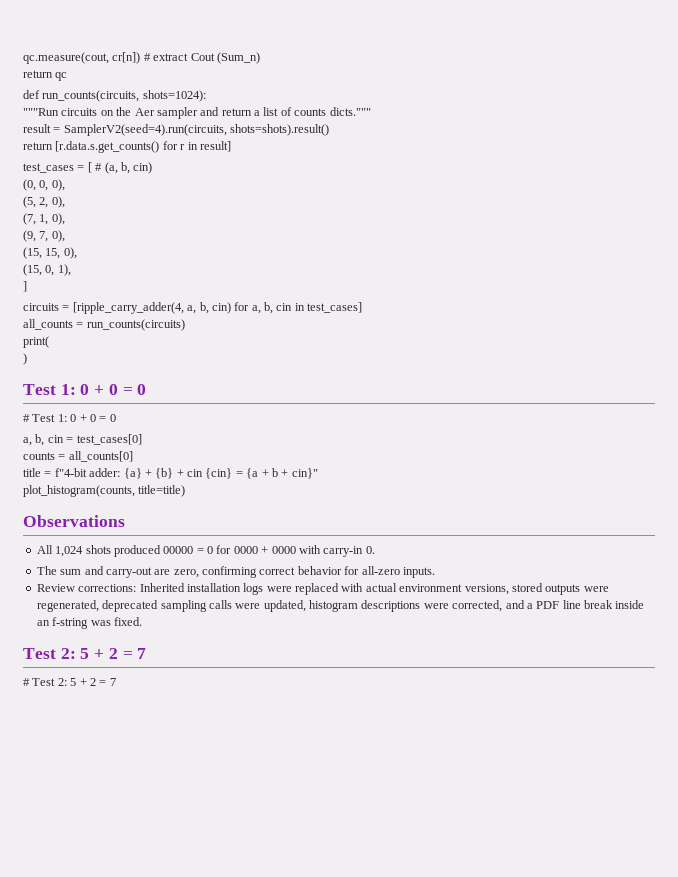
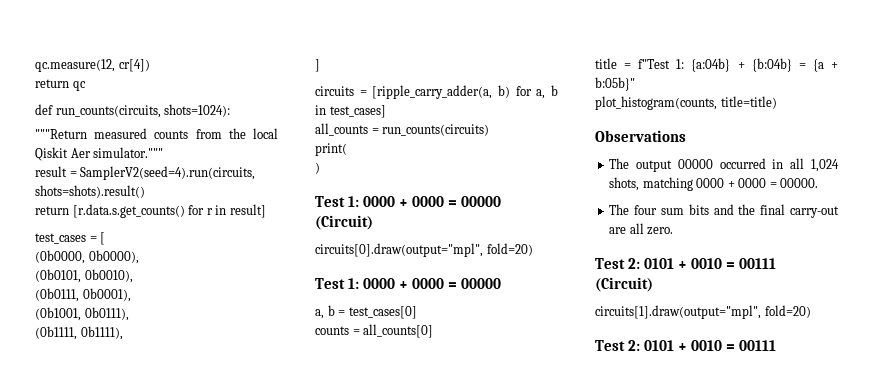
[23,52,260,64] qc.measure(cout, cr[n]) # extract Cout (Sum_n) -> [35,59,150,72] qc.measure(12, cr[4])
[23,107,371,119] """Run circuits on the Aer sampler and return a list of counts dicts.""" -> [35,128,278,139] [35,147,164,161] """Return measured counts from the local Qiskit Aer simulator."""
[95,162,153,174] [23,179,65,191] [23,196,65,208] [23,213,65,225] [23,230,65,242] [23,247,77,259] [23,264,71,276] [23,281,27,292] [23,302,293,314] # (a, b, cin) // (0, 0, 0), // (5, 2, 0), // (7, 1, 0), // (9, 7, 0), // (15, 15, 0), // (15, 0, 1), // ] // circuits = [ripple_carry_adder(4, a, b, cin) for a, b, cin -> [35,250,139,264] [35,269,133,283] [35,288,131,302] [35,307,129,321] [35,326,123,340] [315,59,320,72] [315,85,558,99] // (0b0000, 0b0000), // (0b0101, 0b0010), // (0b0111, 0b0001), // (0b1001, 0b0111), // (0b1111, 0b1111), // ] // circuits = [ripple_carry_adder(a, b) for a, b
[80,384,147,395] [23,414,116,422] [23,434,64,446] 0 + 0 = 0 // # Test 1: 0 + 0 = 0 // a, b, cin -> [363,196,502,207] [315,215,373,230] [315,243,533,257] [315,278,502,289] [315,305,335,319] 0000 + 0000 = 00000 (Circuit) // circuits[0].draw(output="mpl", fold=20) // Test 1: 0000 + 0000 = 00000 // a, b
[54,468,318,479] [23,485,186,497] [23,515,125,527] [36,545,375,557] [36,566,435,578] [36,583,609,595] [36,600,645,612] [36,617,142,629] [23,648,147,659] [23,678,116,686] f"4-bit adder: {a} + {b} + cin {cin} = {a + b + cin}" // plot_histogram(counts, title=title) // Observations // All 1,024 shots produced 00000 = 0 for 0000 + 0000 with carry-in 0. // The sum and carry-out are zero, confirming correct behavior for all-zero inputs. // Review corrections: Inherited installation logs were replaced with actual environment versions, stored outputs were regenerated, deprecated sampling calls were updated, histogram descriptions were corrected, and a PDF line break inside an f-string was fixed. // Test 2: 5 + 2 = 7 // # Test 2: 5 + 2 = 7 -> [638,58,838,72] [595,77,635,91] [595,96,777,110] [595,130,686,142] [609,158,839,172] [609,177,819,191] [609,204,839,218] [609,223,674,235] [595,258,777,269] [595,277,653,292] [595,305,811,319] [595,340,777,351] f"Test 1: {a:04b} + {b:04b} = {a + b:05b}" // plot_histogram(counts, title=title) // Observations // The output 00000 occurred in all 1,024 shots, matching 0000 + 0000 = 00000. // The four sum bits and the final carry-out are all zero. // Test 2: 0101 + 0010 = 00111 (Circuit) // circuits[1].draw(output="mpl", fold=20) // Test 2: 0101 + 0010 = 00111

